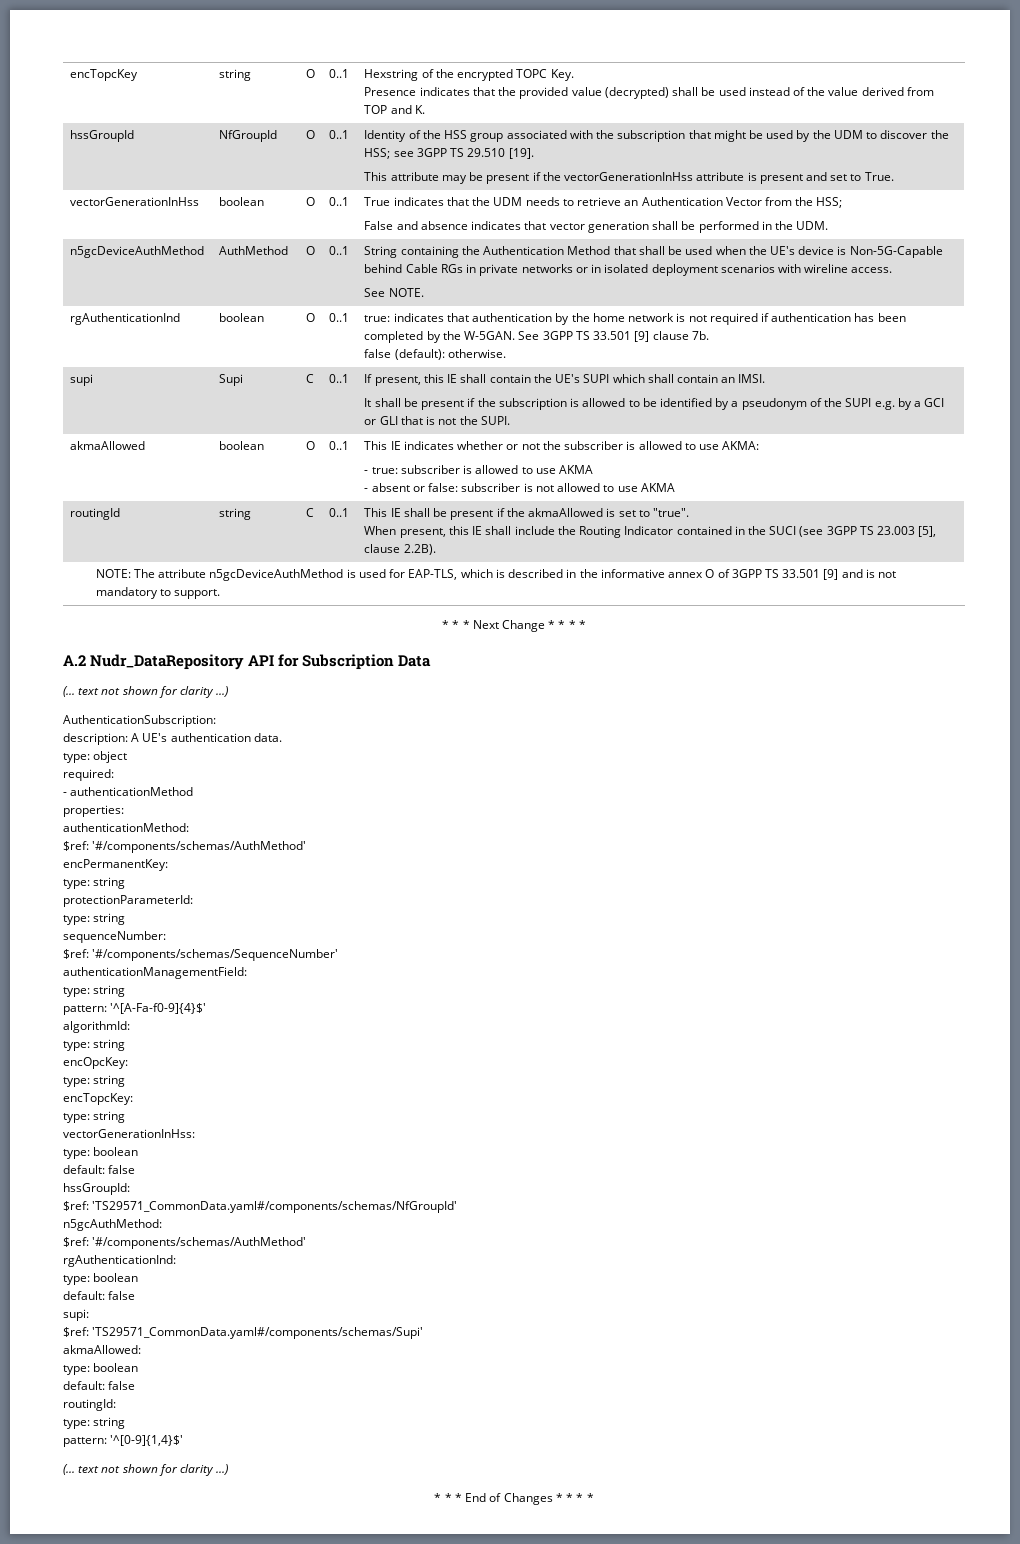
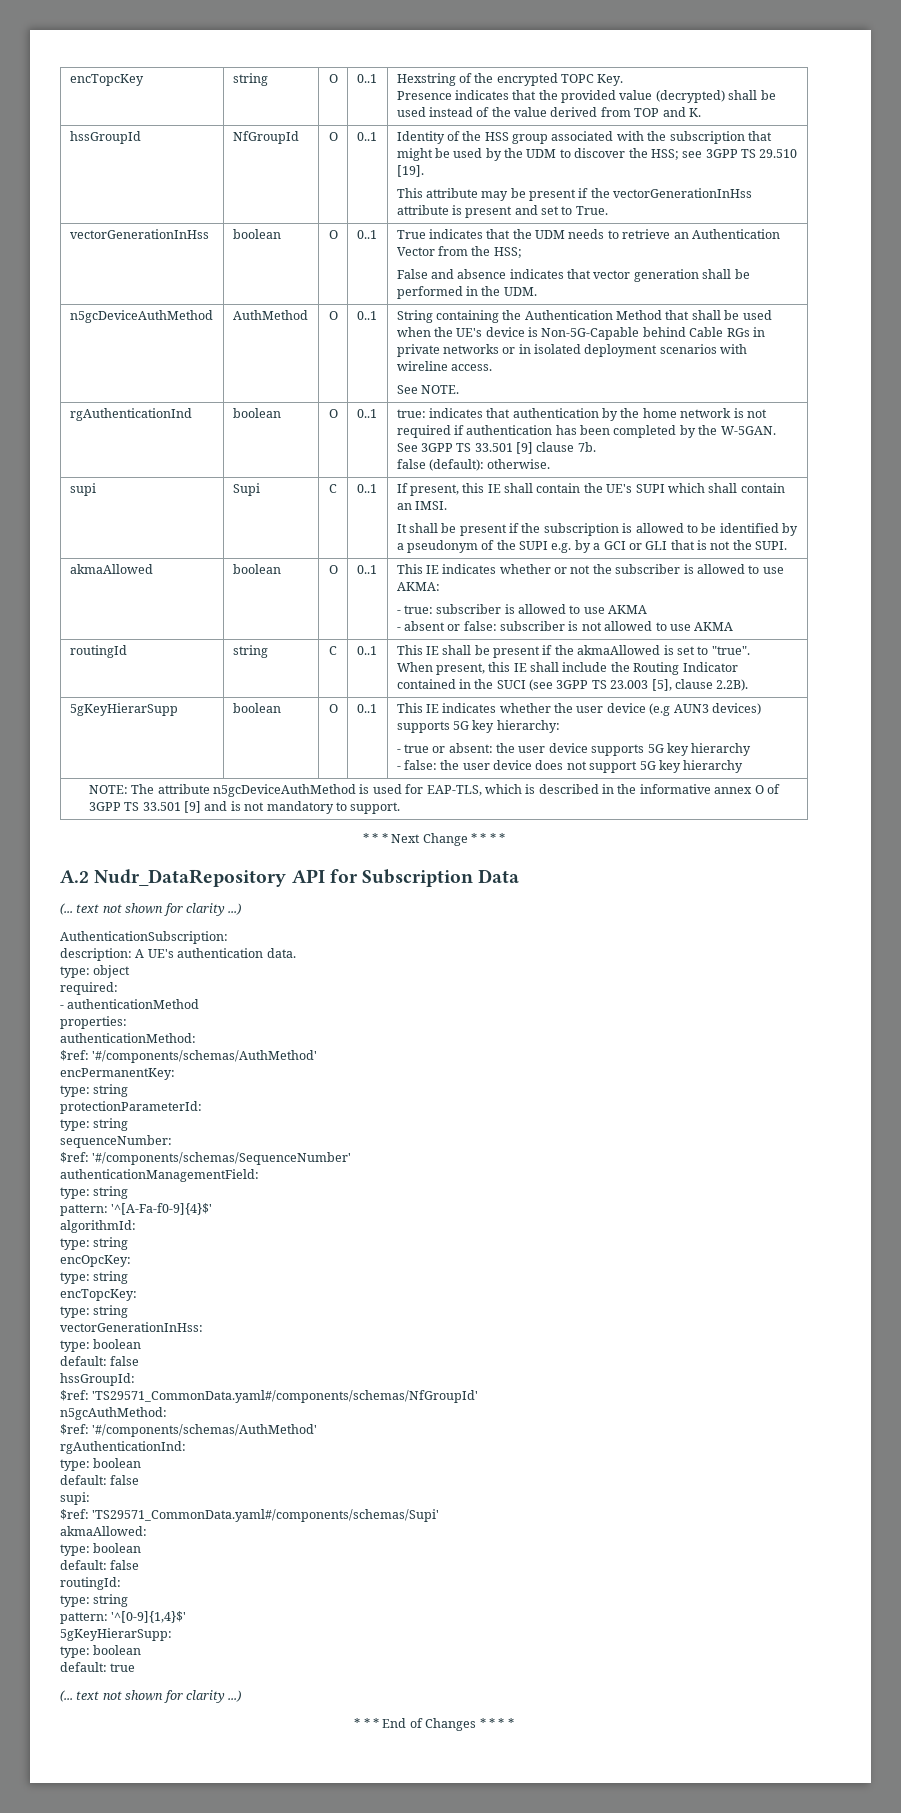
(436, 549) none -> [69,703,178,716] [232,703,281,713] [328,704,338,713] [356,704,377,713] [396,703,761,716] [396,720,560,733] [396,743,752,756] [396,760,744,773] // 5gKeyHierarSupp | boolean | O | 0..1 | This IE indicates whether the user device (e.g AUN3 devices) supports 5G key hierarchy: // - true or absent: the user device supports 5G key hierarchy // - false: the user device does not support 5G key hierarchy
(184, 1440) none -> [60,1628,172,1641] [60,1645,142,1658] [60,1662,136,1672] // 5gKeyHierarSupp: // type: boolean // default: true

